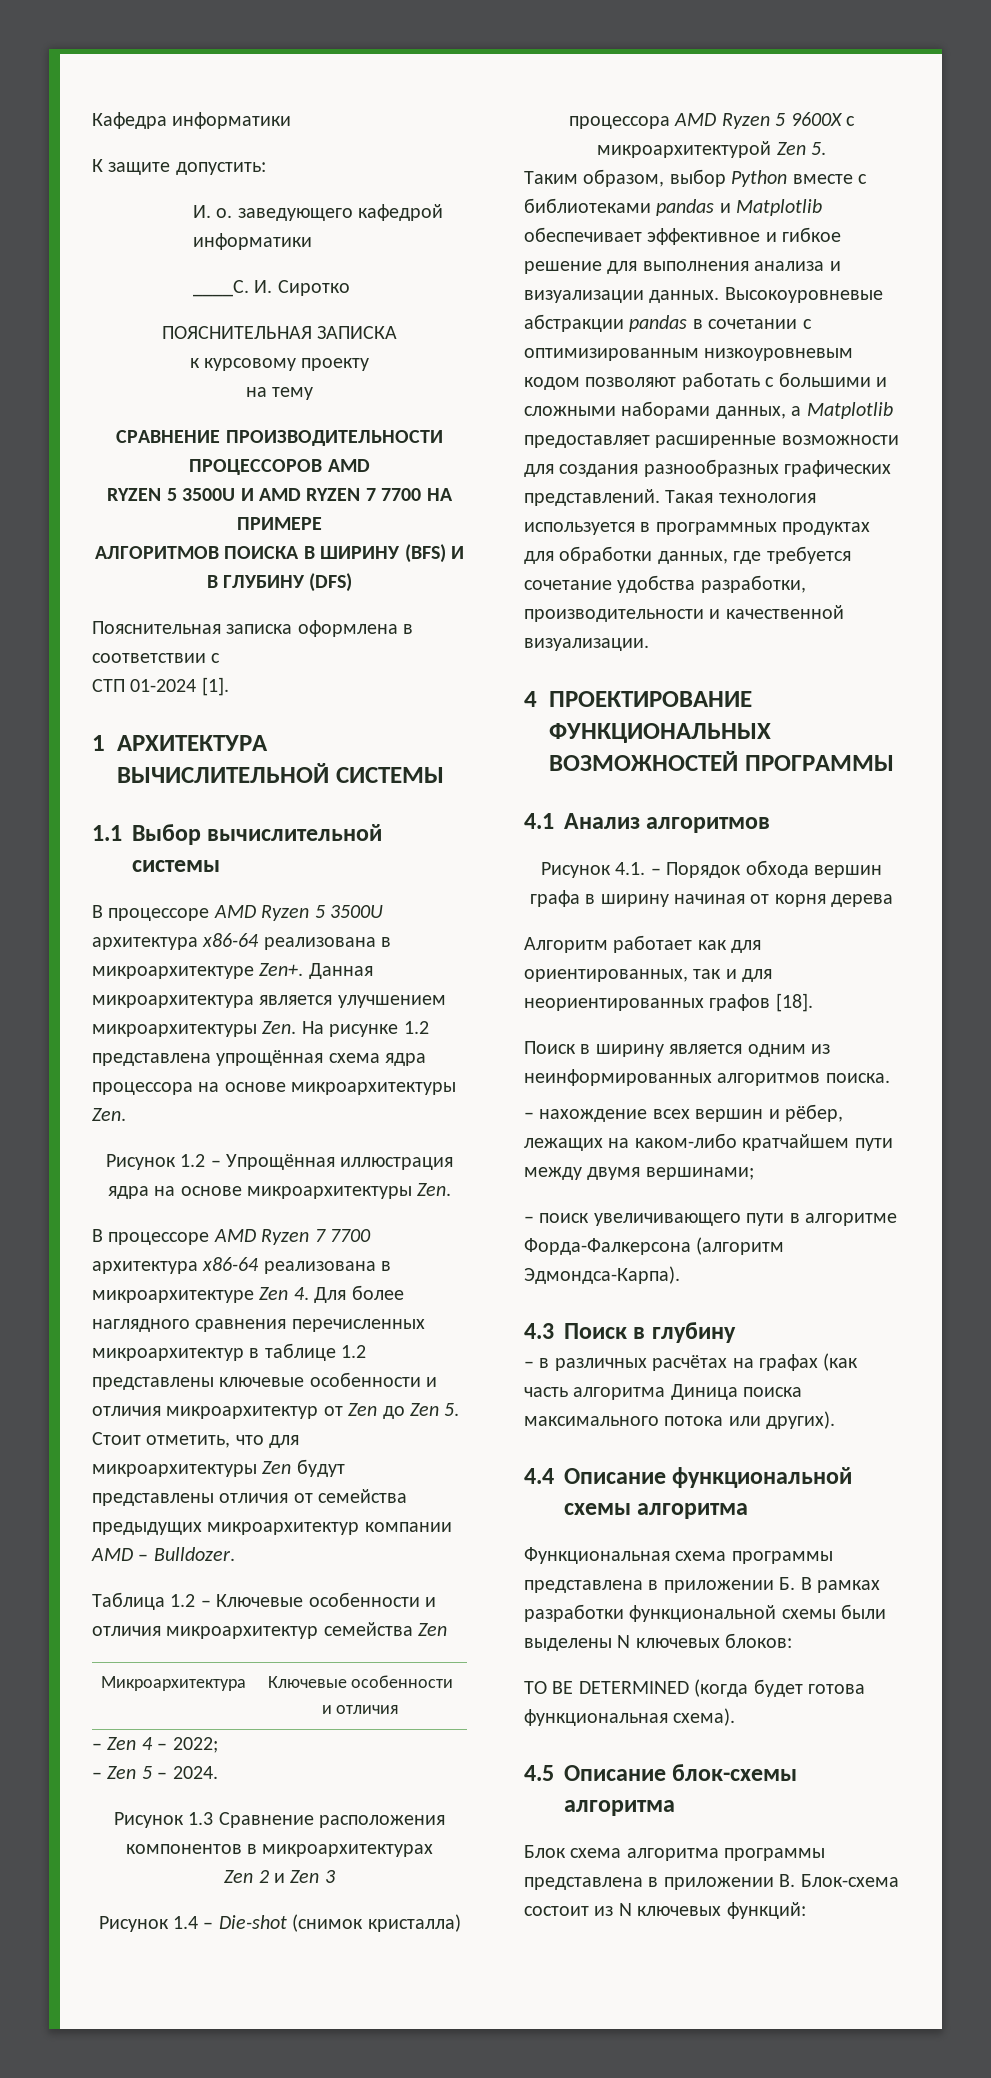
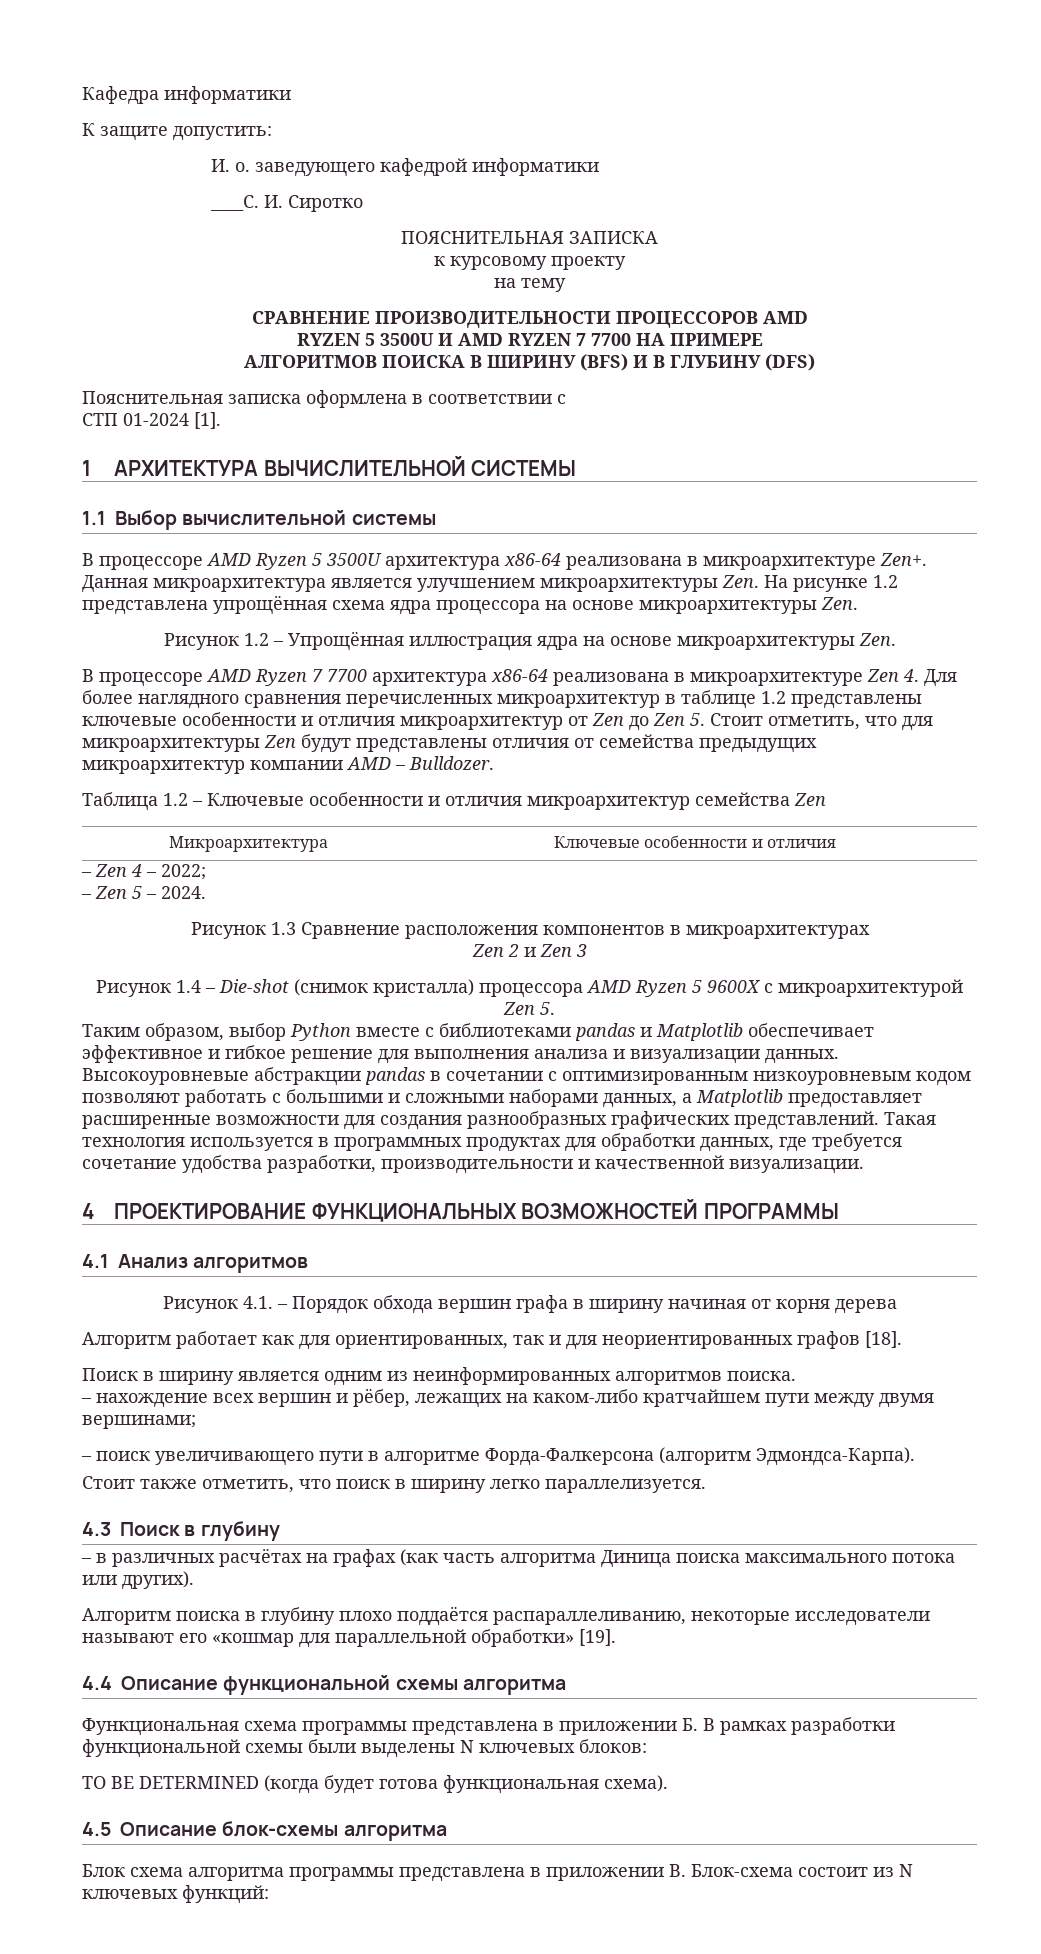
(680, 1275) none -> [82,1476,706,1493] // Стоит также отметить, что поиск в ширину легко параллелизуется.
(836, 1420) none -> [82,1606,930,1626] [82,1629,616,1648] // Алгоритм поиска в глубину плохо поддаётся распараллеливанию, некоторые исследователи называют его «кошмар для параллельной обработки» [19].

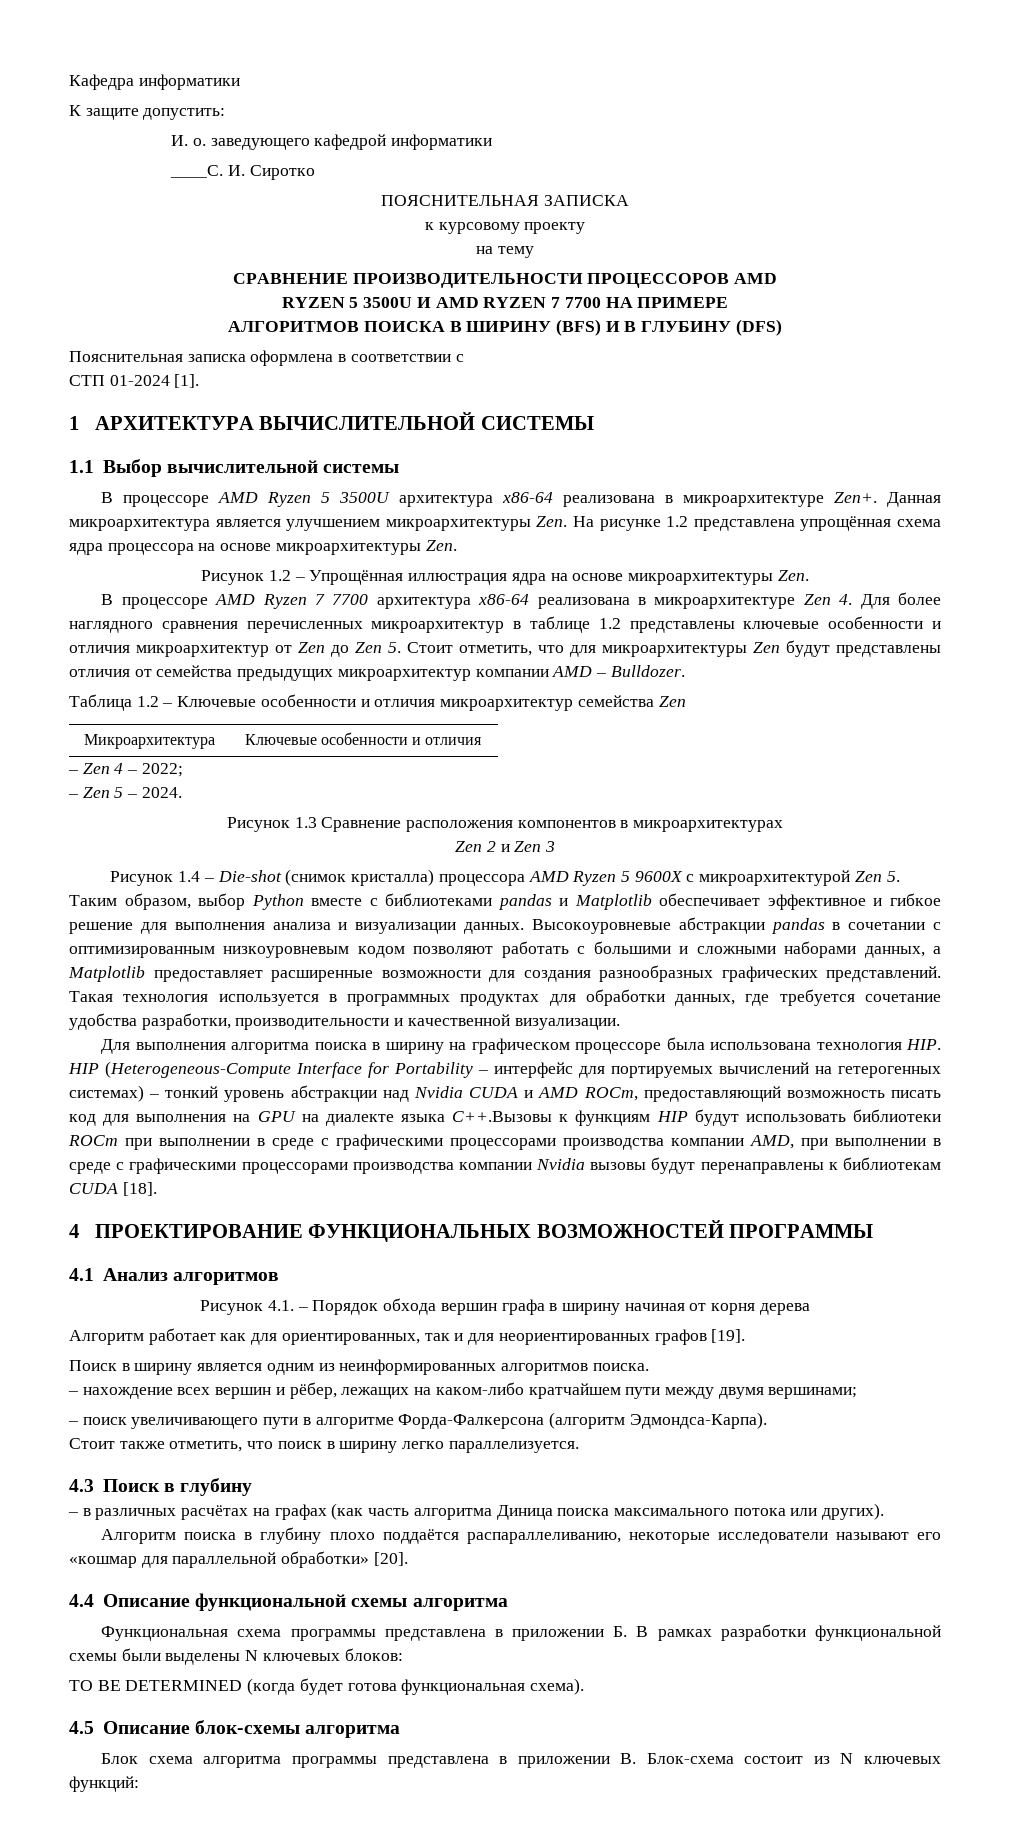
(864, 1166) none -> [101,1037,941,1054] [68,1061,941,1078] [69,1085,941,1102] [69,1109,941,1126] [68,1134,941,1150] [69,1157,941,1174] [69,1182,157,1196] // Для выполнения алгоритма поиска в ширину на графическом процессоре была использована технология HIP. HIP (Heterogeneous-Compute Interface for Portability – интерфейс для портируемых вычислений на гетерогенных системах) – тонкий уровень абстракции над Nvidia CUDA и AMD ROCm, предоставляющий возможность писать код для выполнения на GPU на диалекте языка C++.Вызовы к функциям HIP будут использовать библиотеки ROCm при выполнении в среде с графическими процессорами производства компании AMD, при выполнении в среде с графическими процессорами производства компании Nvidia вызовы будут перенаправлены к библиотекам CUDA [18].
[865,1331,902,1348] [18]. -> [711,1329,746,1343] [19].
[579,1629,616,1646] [19]. -> [373,1552,408,1566] [20].

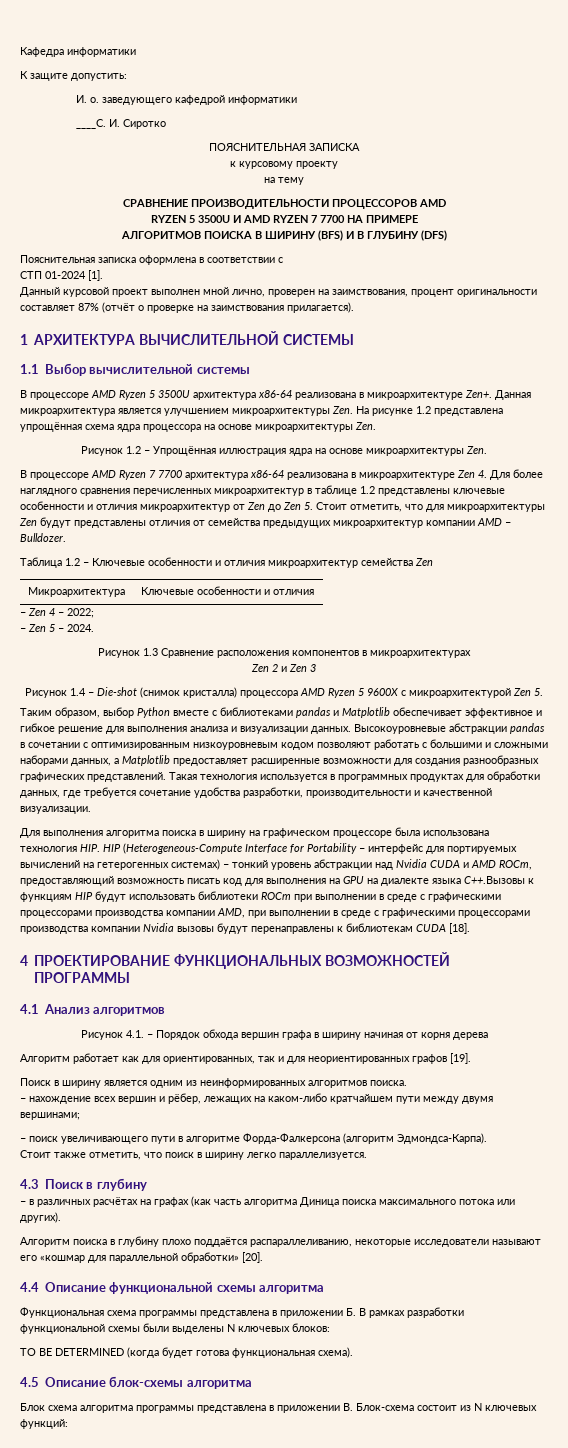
(200, 381) none -> [20,287,537,297] [20,302,354,313] // Данный курсовой проект выполнен мной лично, проверен на заимствования, процент оригинальности составляет 87% (отчёт о проверке на заимствования прилагается).

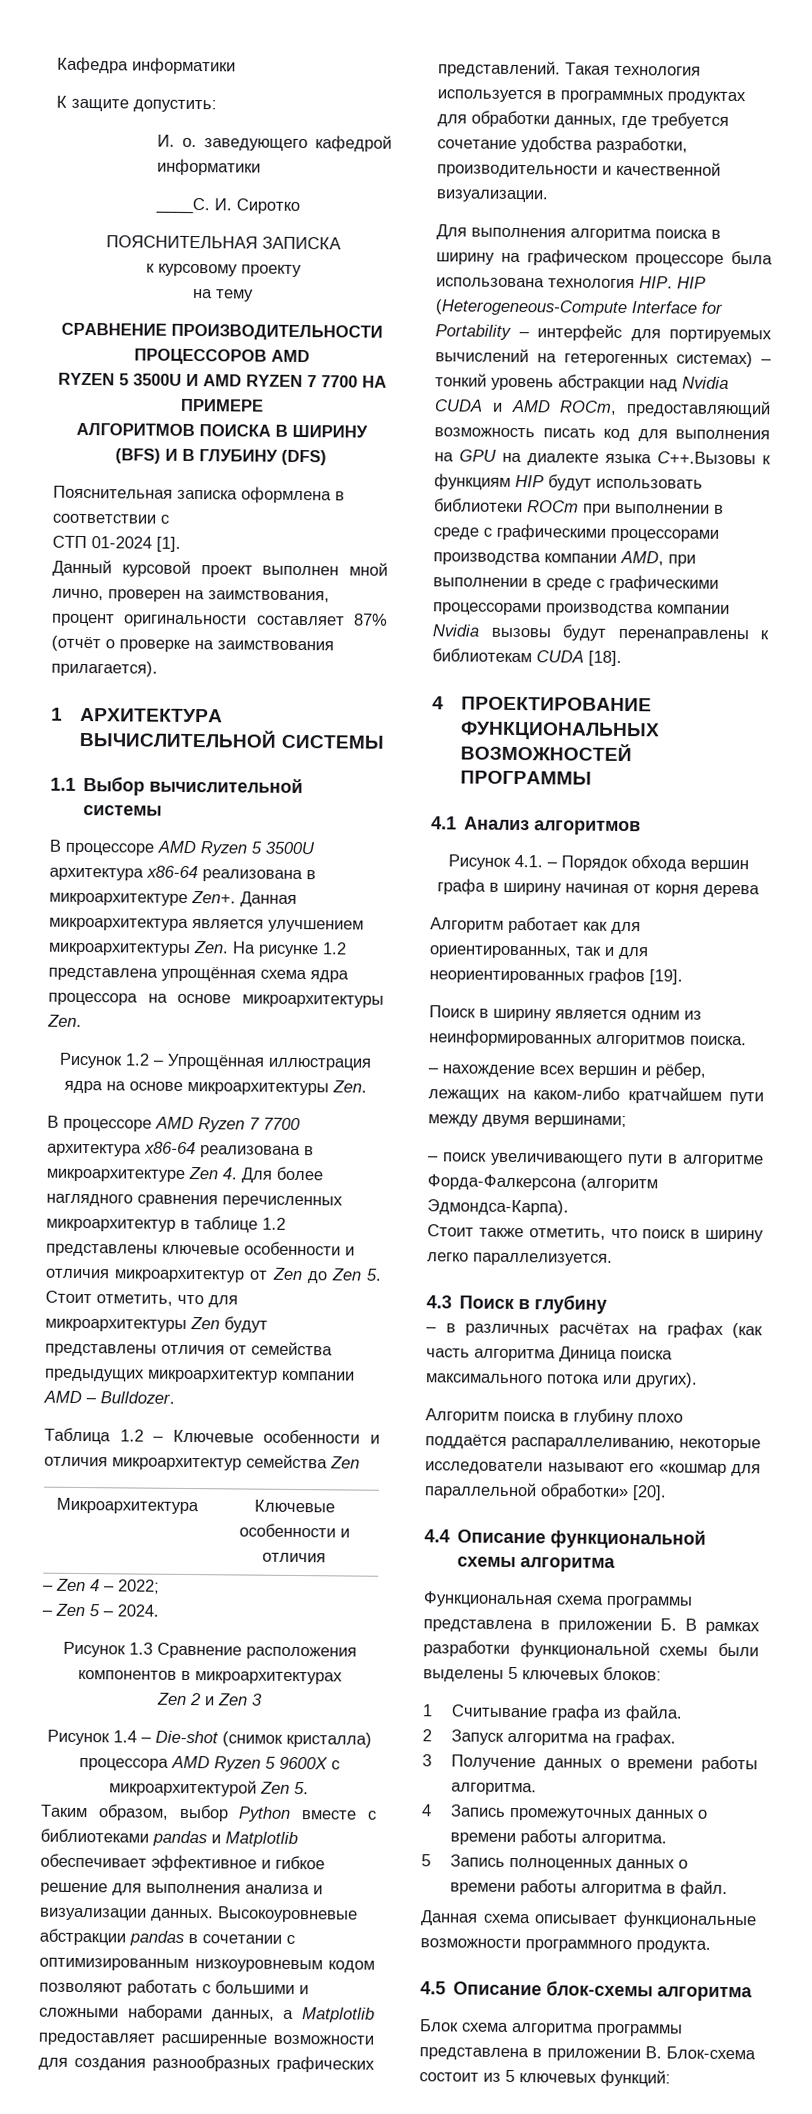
[227,1324,235,1332] N -> [508,1666,518,1680] 5
[20,1347,353,1358] TO BE DETERMINED (когда будет готова функциональная схема). -> [422,1704,684,1722] [422,1729,677,1747] [422,1754,758,1773] [451,1782,538,1796] [421,1804,709,1822] [450,1829,668,1847] [421,1854,689,1872] [450,1879,729,1898] [420,1910,757,1929] [420,1938,711,1953] 1 Считывание графа из файла. // 2 Запуск алгоритма на графах. // 3 Получение данных о времени работы алгоритма. // 4 Запись промежуточных данных о времени работы алгоритма. // 5 Запись полноценных данных о времени работы алгоритма в файл. // Данная схема описывает функциональные возможности программного продукта.
[474,1403,482,1411] N -> [505,2069,515,2083] 5

